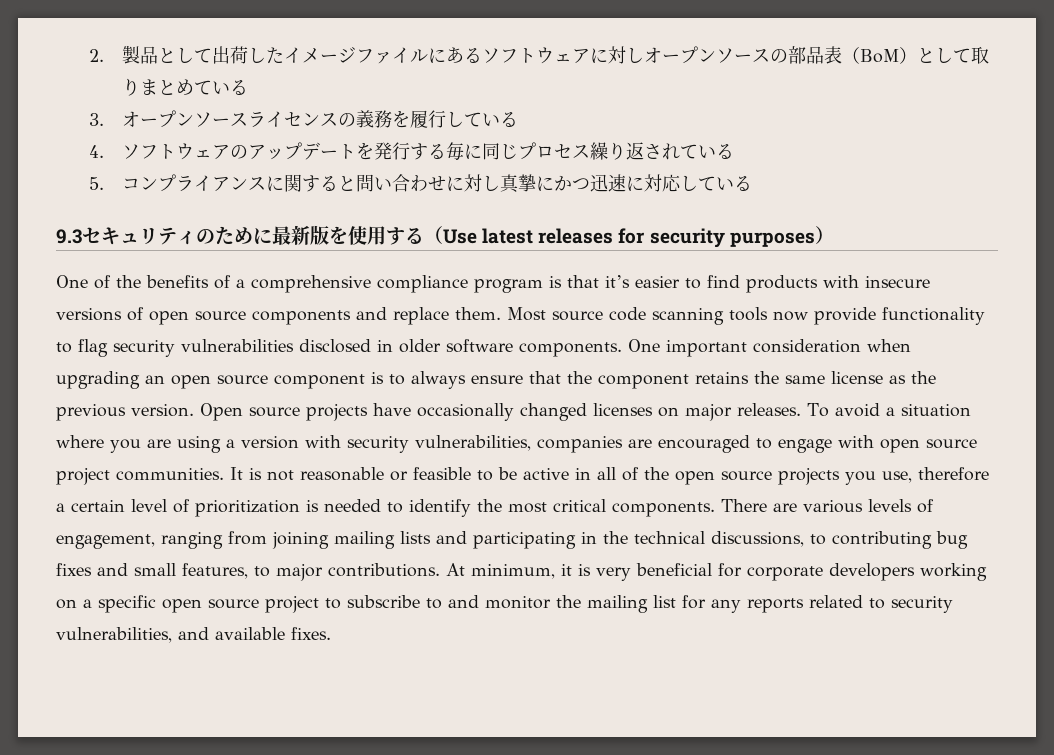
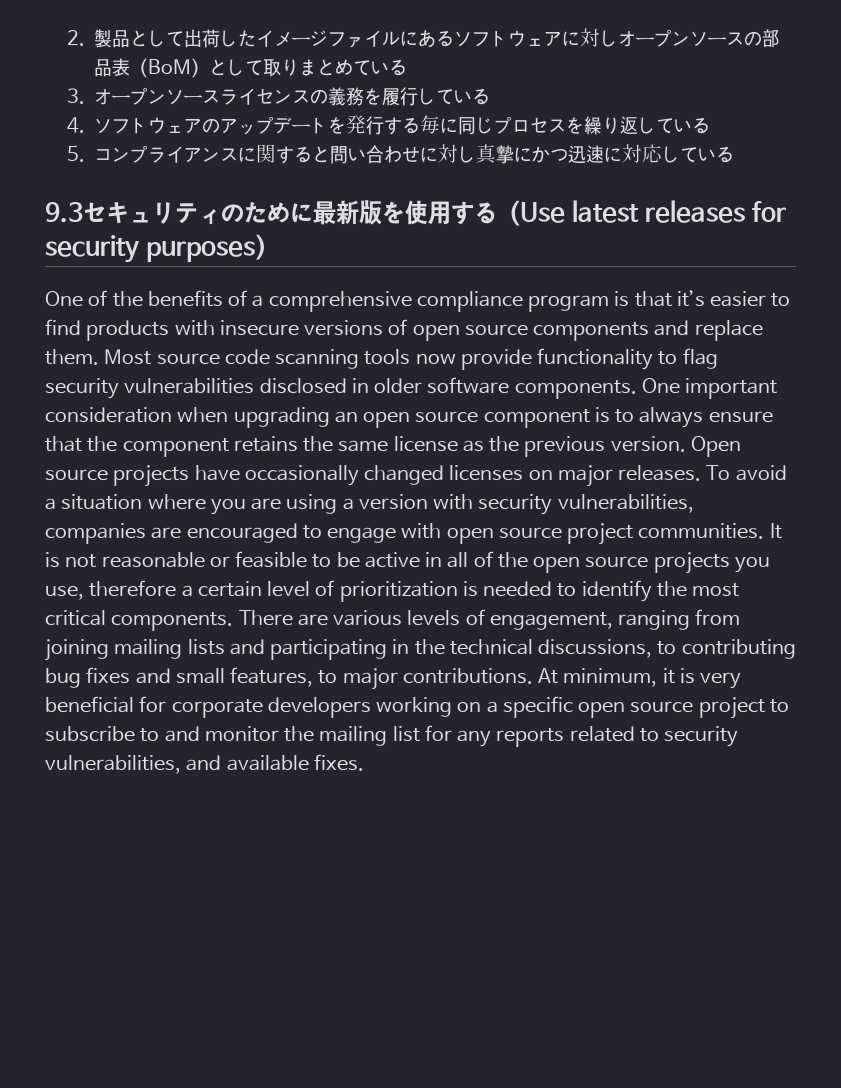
[590,142,681,160] 繰り返され -> [566,116,657,135] を繰り返し

